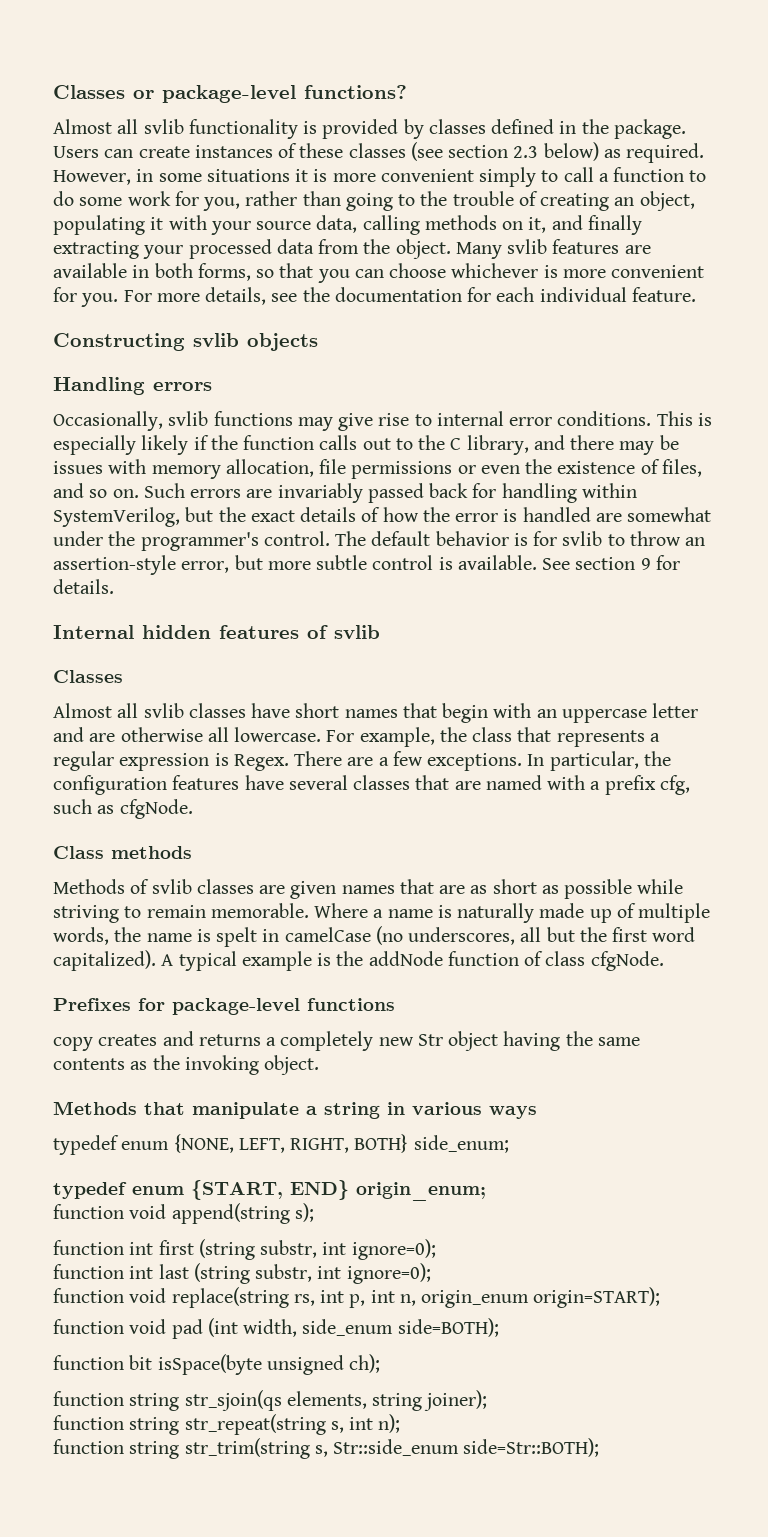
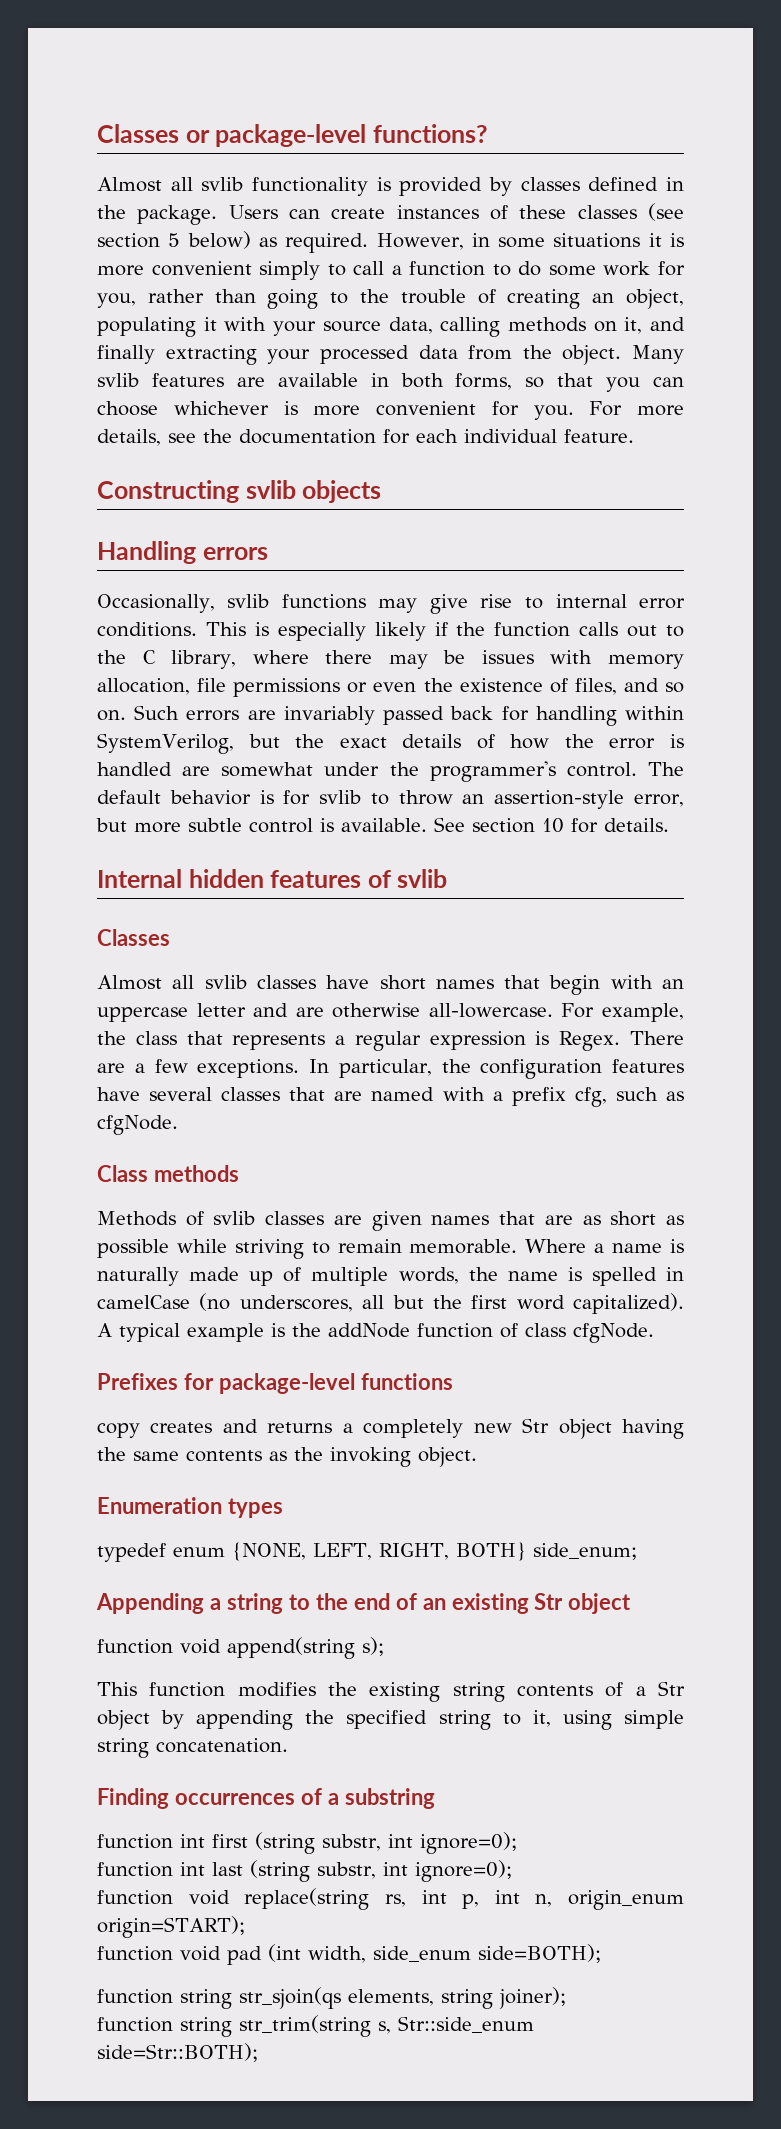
[513,146,539,158] 2.3 -> [168,233,181,247] 5
[533,435,565,450] and -> [252,650,309,664] where
[640,558,651,570] 9 -> [542,818,564,833] 10
[207,727,322,742] all lowercase. -> [428,1003,553,1018] all-lowercase.
[216,927,258,947] spelt -> [591,1267,657,1286] spelled
[53,1101,537,1119] Methods that manipulate a string in various ways -> [97,1497,283,1518] Enumeration types
[53,1180,486,1201] [53,1203,314,1224] typedef enum {START, END} origin_enum; // function void append(string s); -> [96,1593,632,1614] [97,1637,384,1659] [97,1681,685,1702] [97,1710,684,1730] [97,1738,288,1758] [97,1788,435,1809] Appending a string to the end of an existing Str object // function void append(string s); // This function modifies the existing string contents of a Str object by appending the specified string to it, using simple string concatenation. // Finding occurrences of a substring
[53,1354,381,1375] // function bit isSpace(byte unsigned ch); -> (601, 1953) none
[53,1414,401,1435] // function string str_repeat(string s, int n); -> (566, 1998) none

